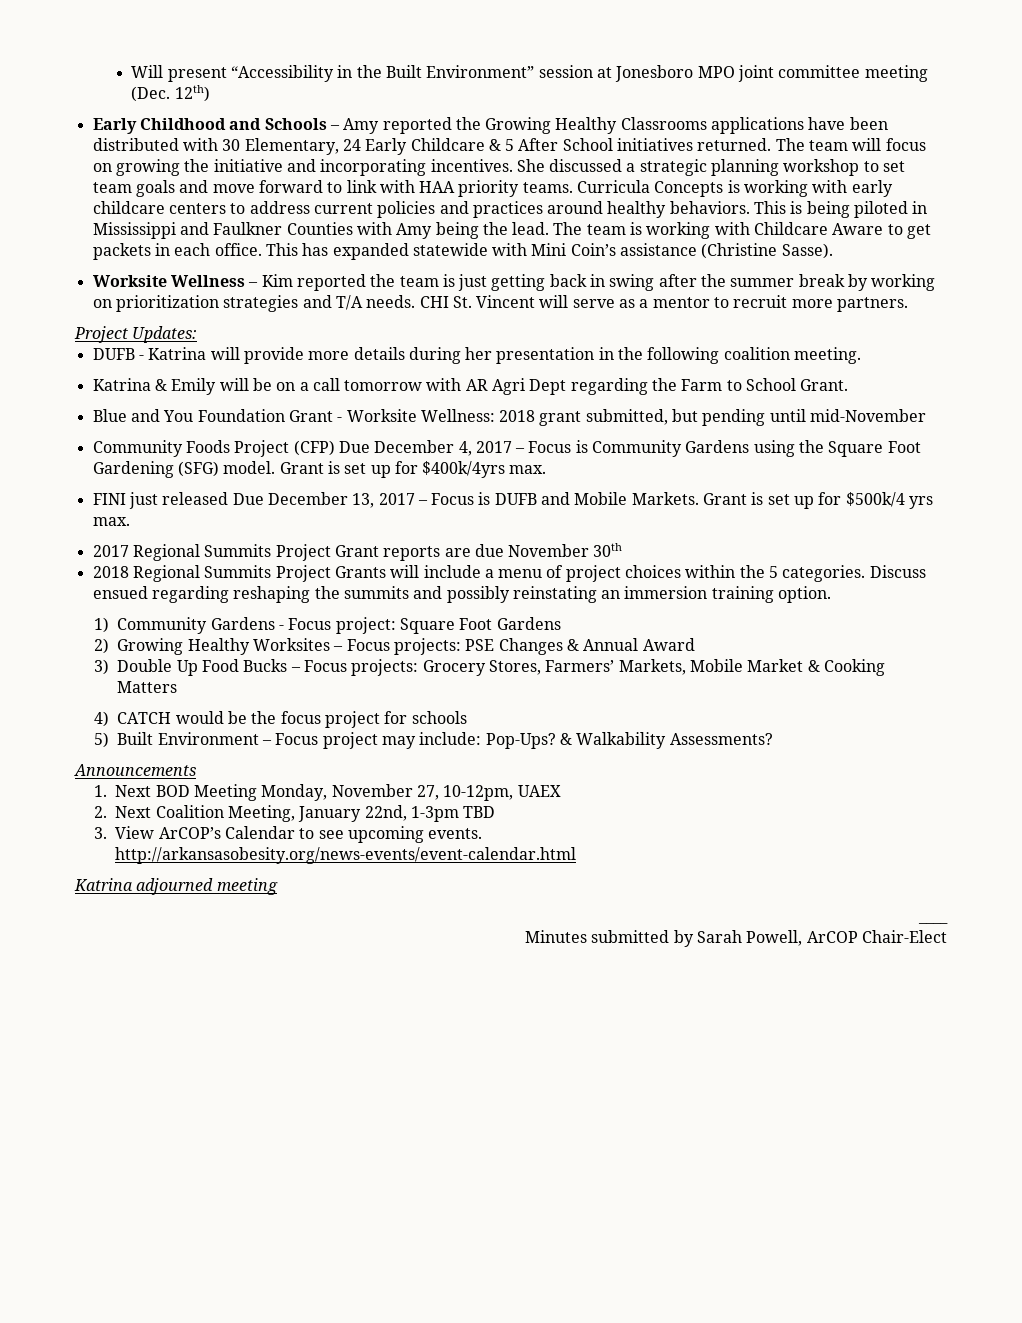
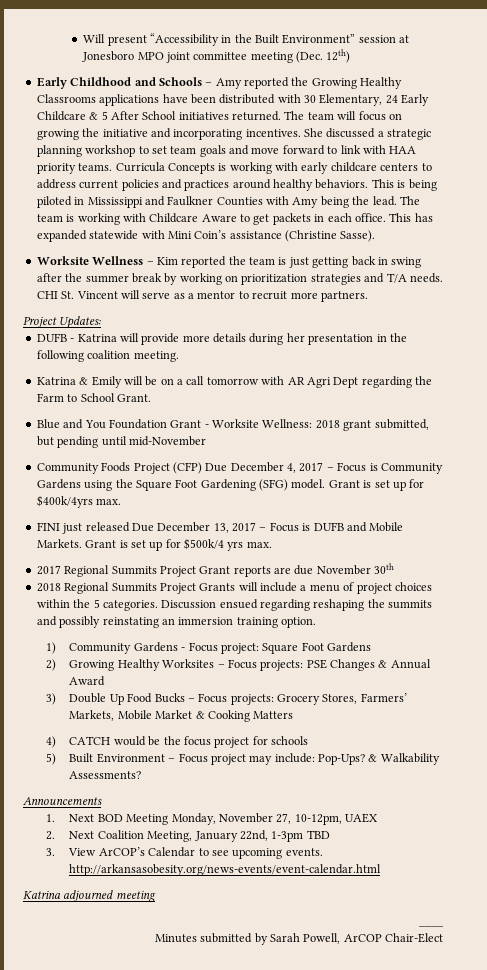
[869,565,926,578] Discuss -> [161,600,217,609] Discussion

